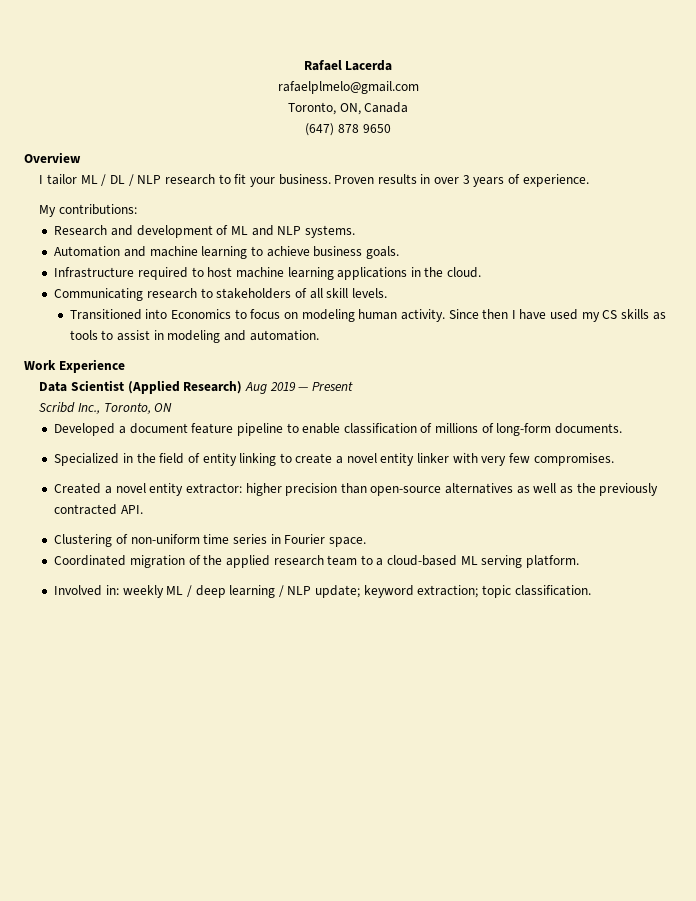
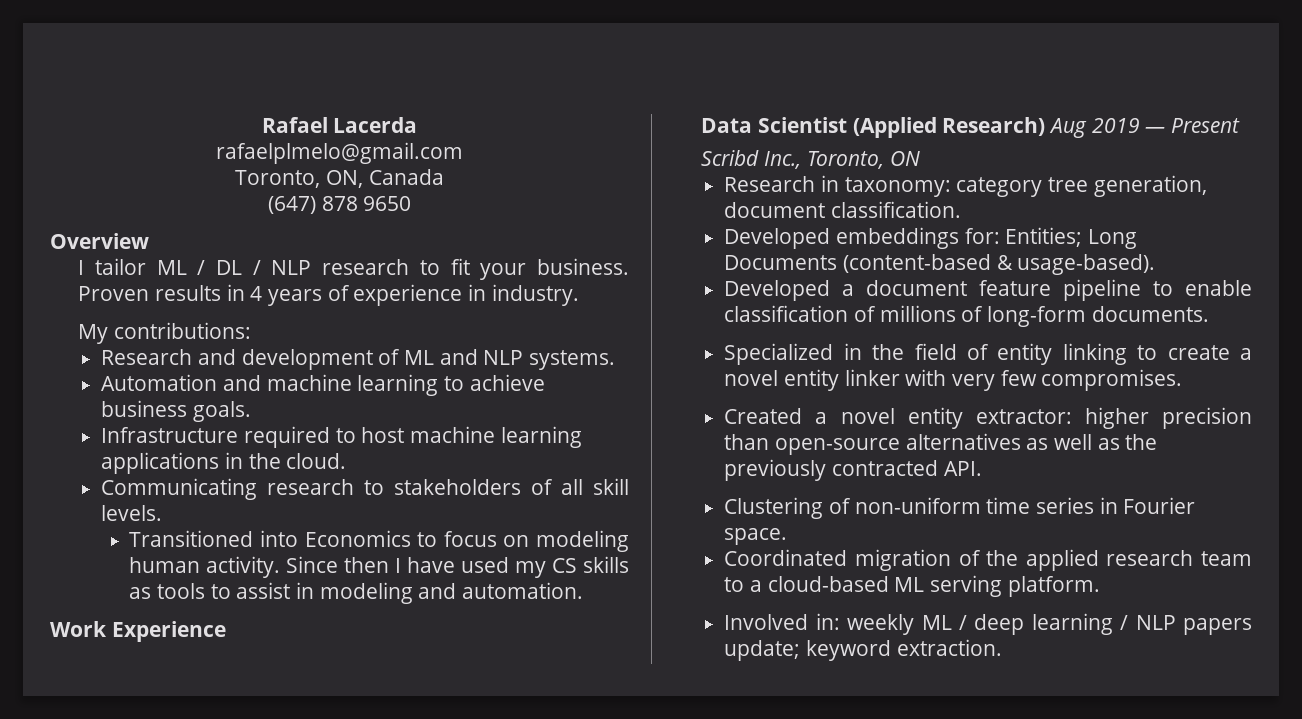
[434,174,589,187] over 3 years of experience. -> [250,284,579,306] 4 years of experience in industry.
(173, 407) none -> [724,175,1207,197] [724,201,961,218] [724,227,1137,249] [724,254,1156,275] // Research in taxonomy: category tree generation, document classification. // Developed embeddings for: Entities; Long Documents (content-based & usage-based).
(312, 590) none -> [1183,618,1252,635] papers
[417,585,591,598] extraction; topic classification. -> [896,639,1002,656] extraction.

